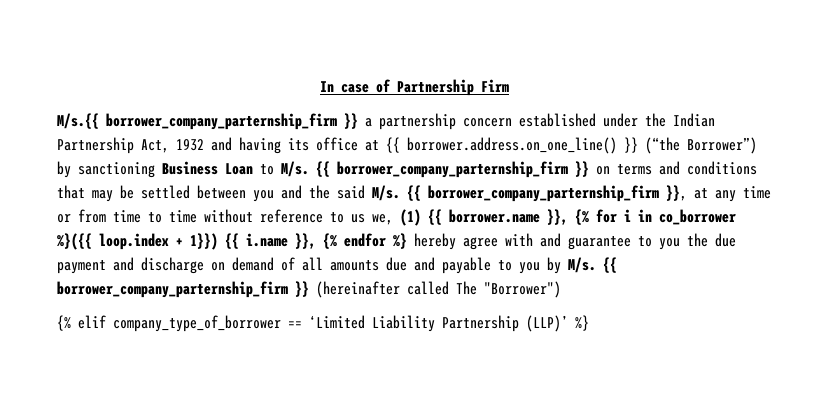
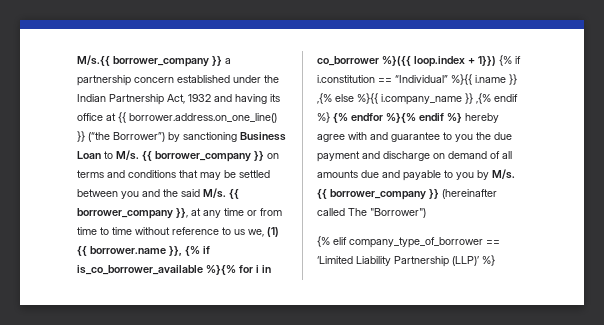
[320,79,509,96] [57,113,337,130] In case of Partnership Firm // M/s.{{ borrower_company_parternship_firm -> [77,55,209,67] M/s.{{ borrower_company
[337,161,568,178] borrower_company_parternship_firm -> [155,151,251,162] borrower_company
[428,185,659,202] borrower_company_parternship_firm -> [77,208,173,219] borrower_company
(589, 217) none -> [203,246,210,254] [77,264,236,275] if is_co_borrower_available %}{%
[225,233,386,249] {{ i.name }}, {% endfor -> [499,55,521,66] [317,74,517,85] [317,93,518,105] [317,112,444,123] {% if i.constitution == “Individual” %}{{ i.name }} ,{% else %}{{ i.company_name }} ,{% endif %} {% endfor %}{% endif
[57,281,288,298] borrower_company_parternship_firm -> [330,189,426,200] borrower_company

